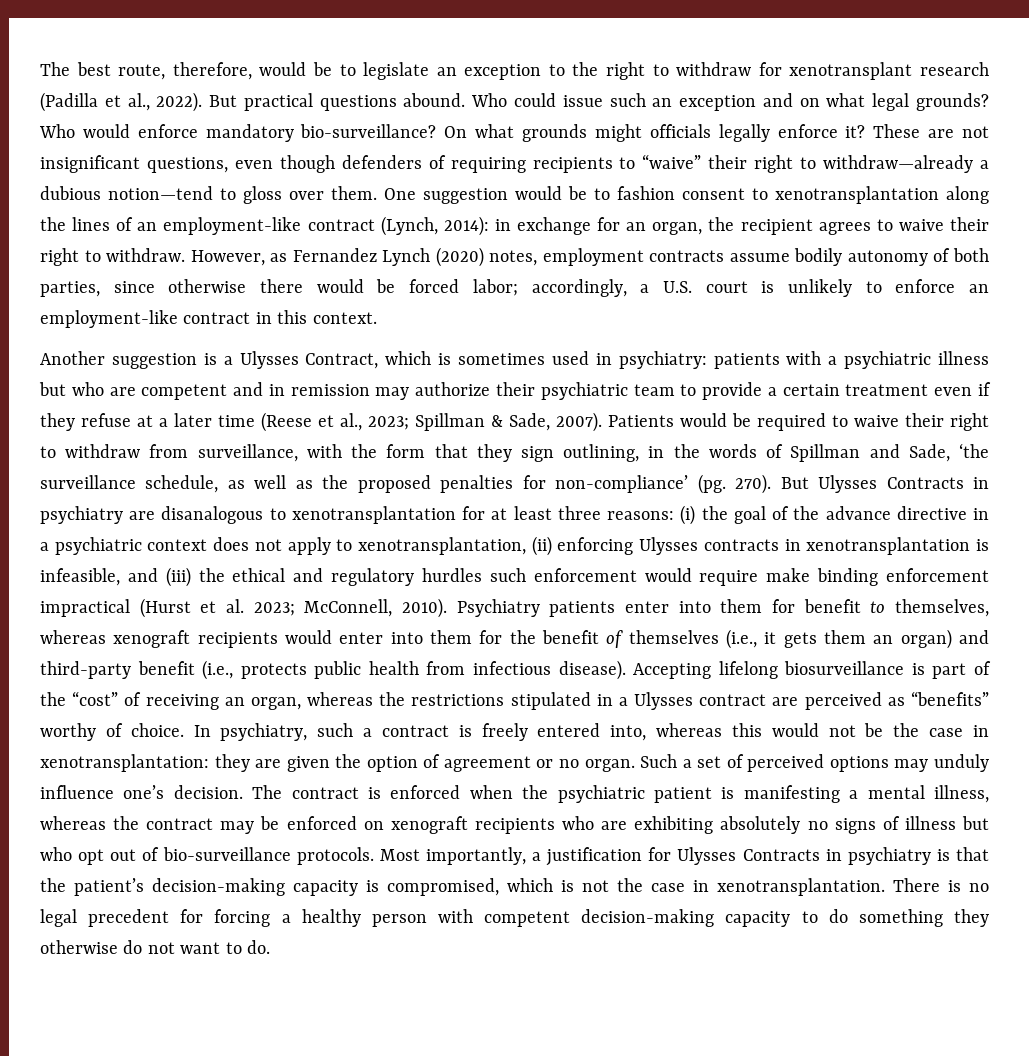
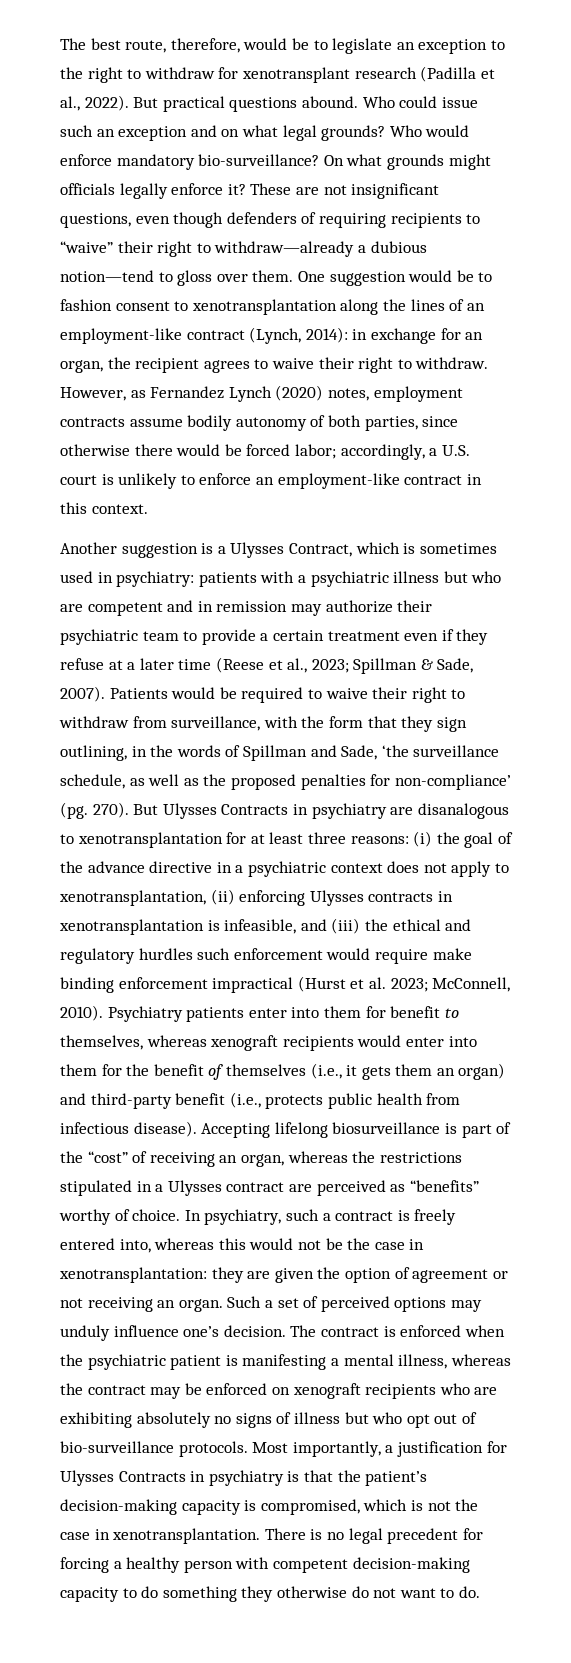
[558,759,579,768] no -> [60,1297,176,1312] not receiving an

